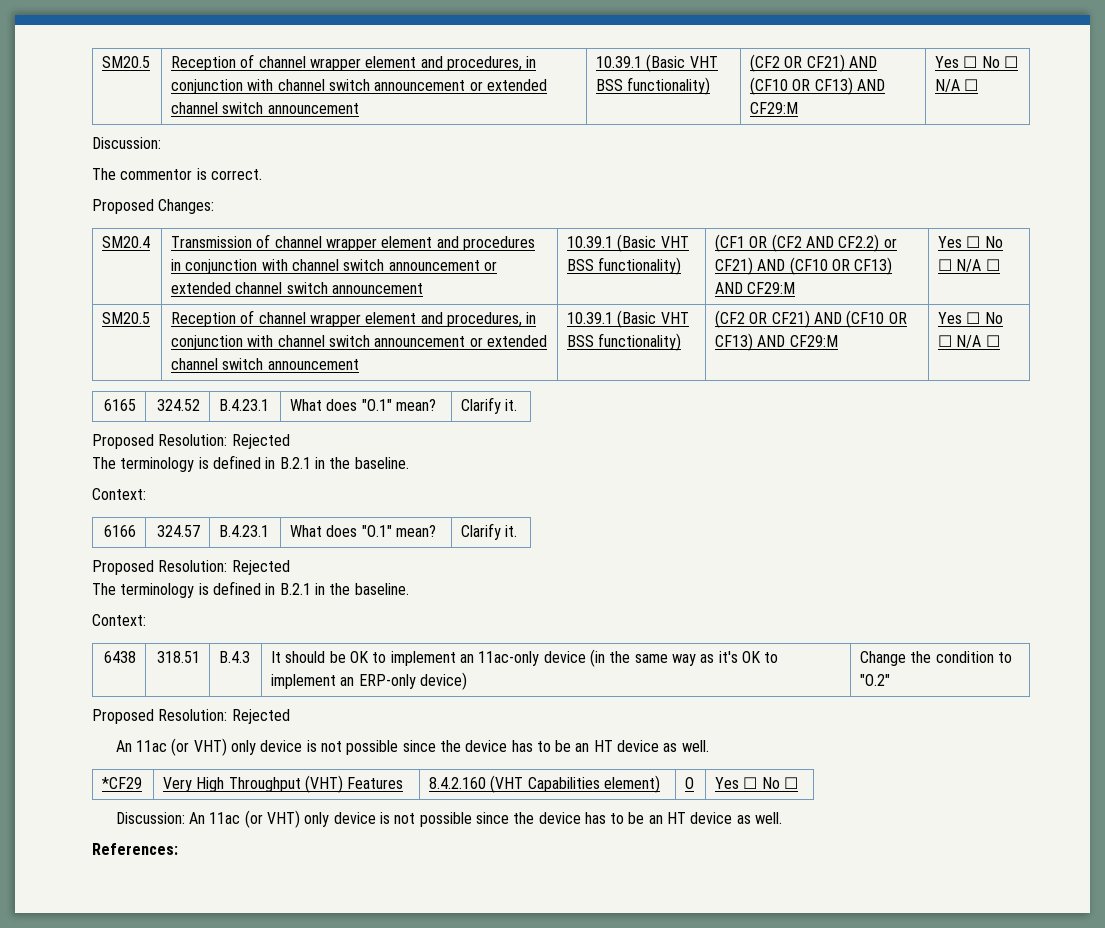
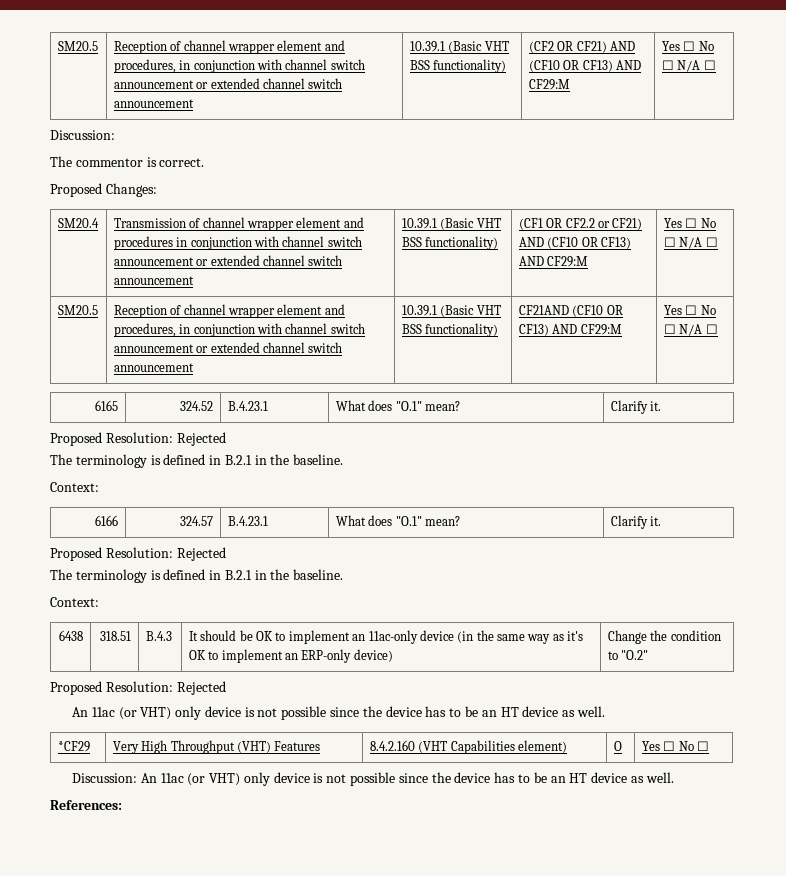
[771,234,880,252] (CF2 AND CF2.2) -> [565,218,595,228] CF2.2
[715,310,843,328] (CF2 OR CF21) AND -> [518,305,569,315] CF21AND

